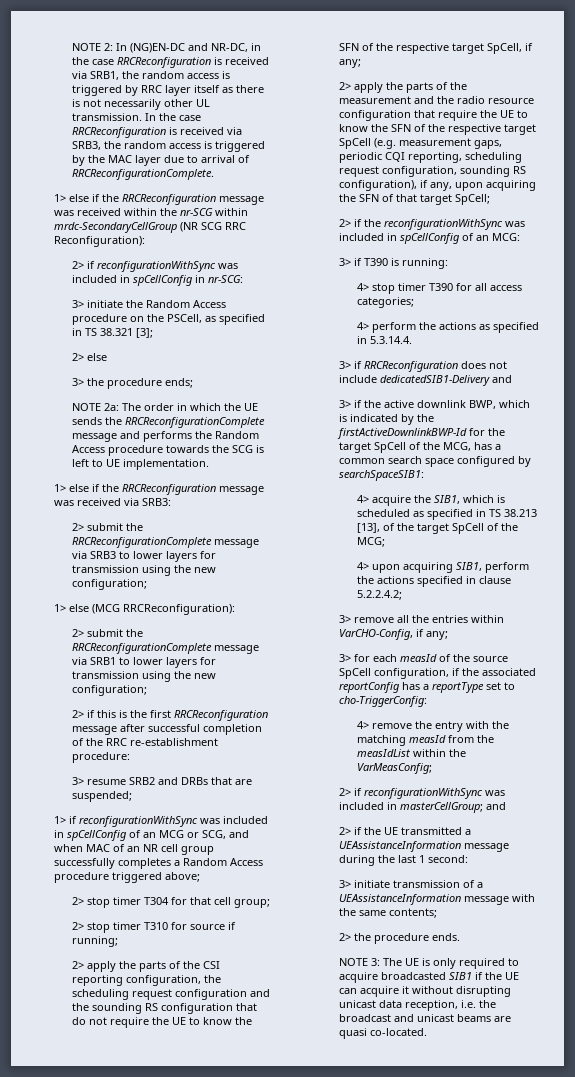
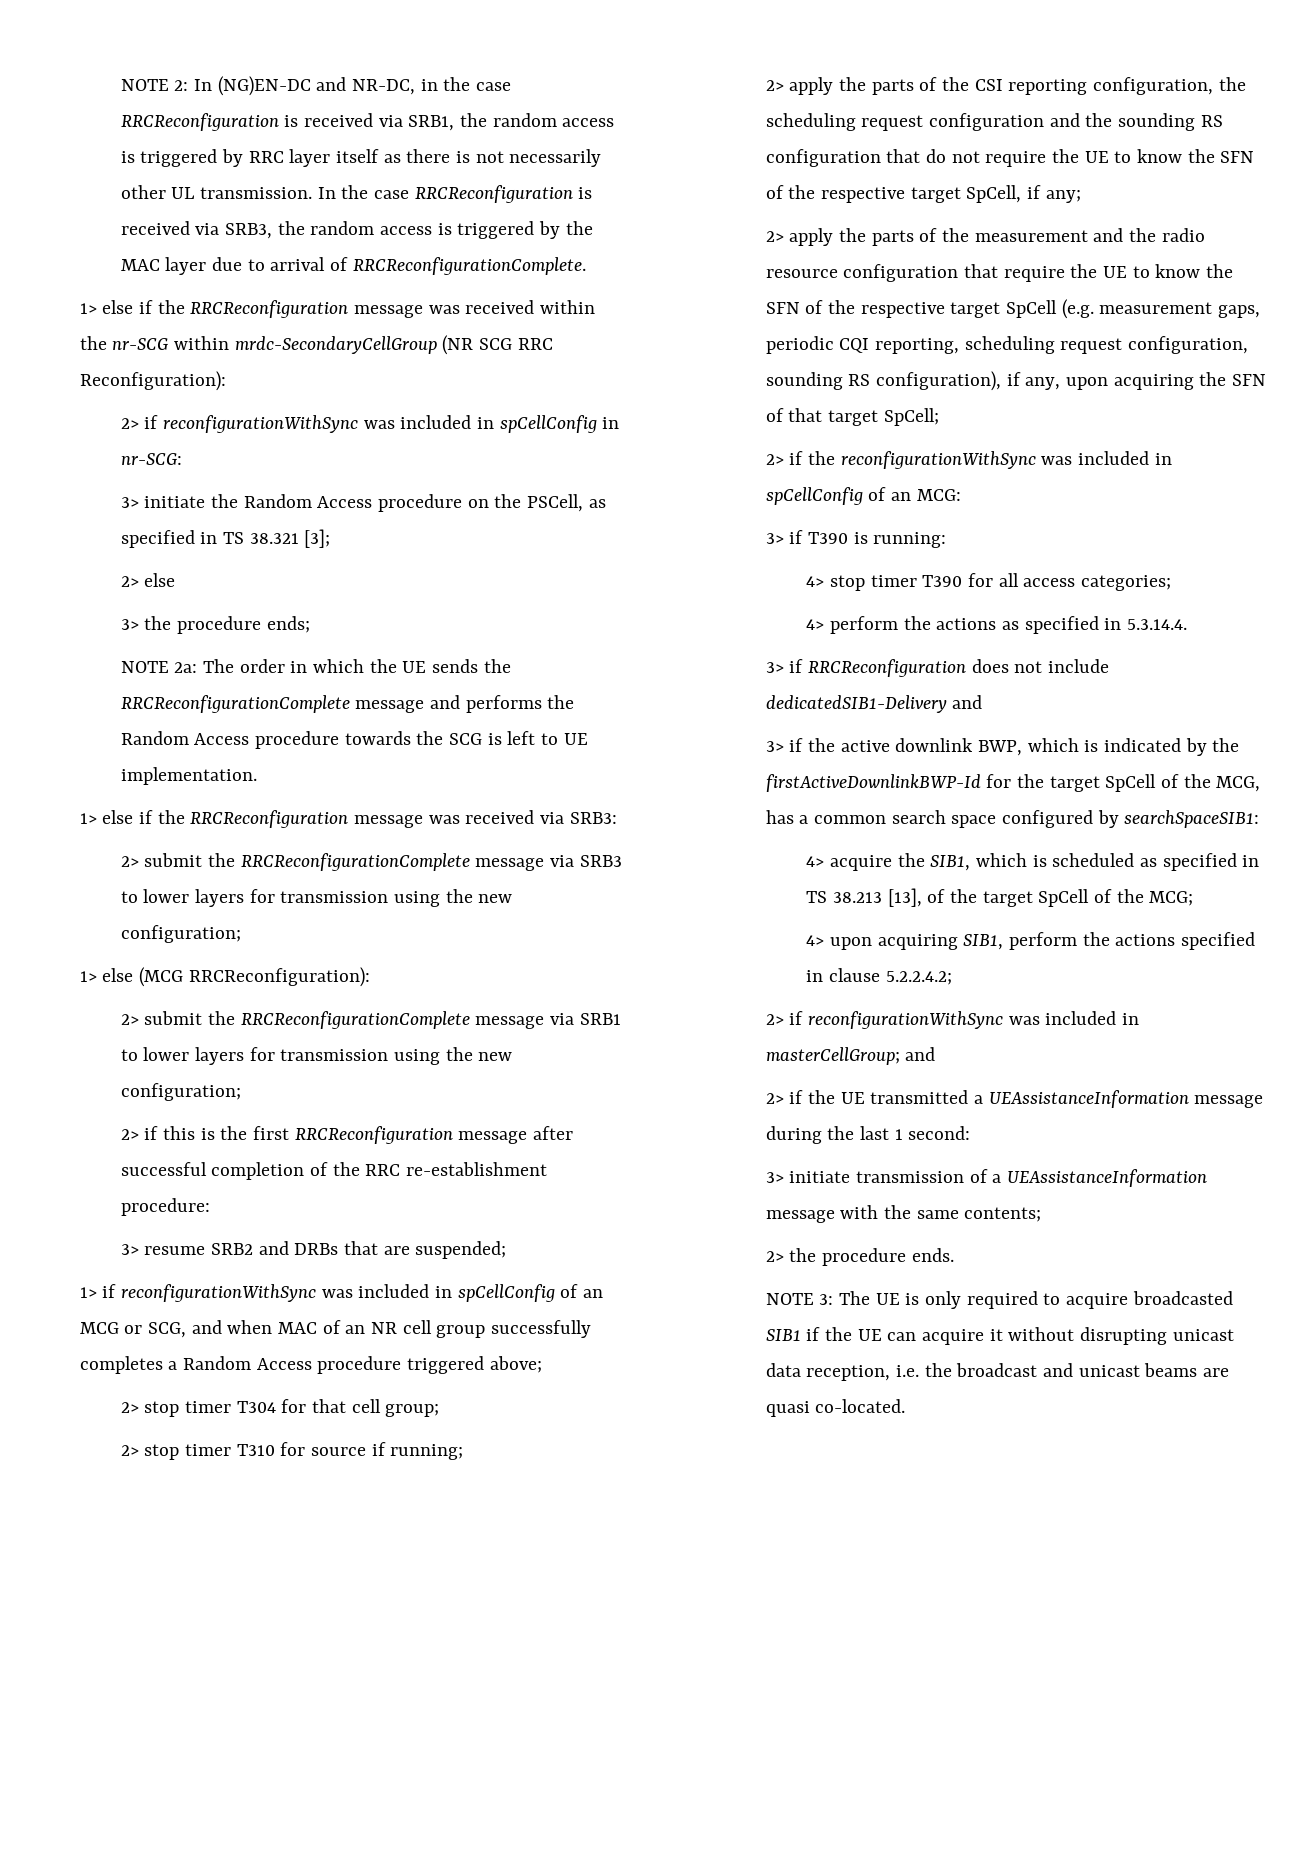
[338,615,504,623] [338,629,448,640] [338,654,508,662] [338,668,536,679] [338,682,515,693] [338,696,427,707] [356,721,509,732] [356,735,494,746] [356,749,466,757] [356,763,432,774] // 3> remove all the entries within VarCHO-Config, if any; // 3> for each measId of the source SpCell configuration, if the associated reportConfig has a reportType set to cho-TriggerConfig: // 4> remove the entry with the matching measId from the measIdList within the VarMeasConfig; -> (952, 978) none

